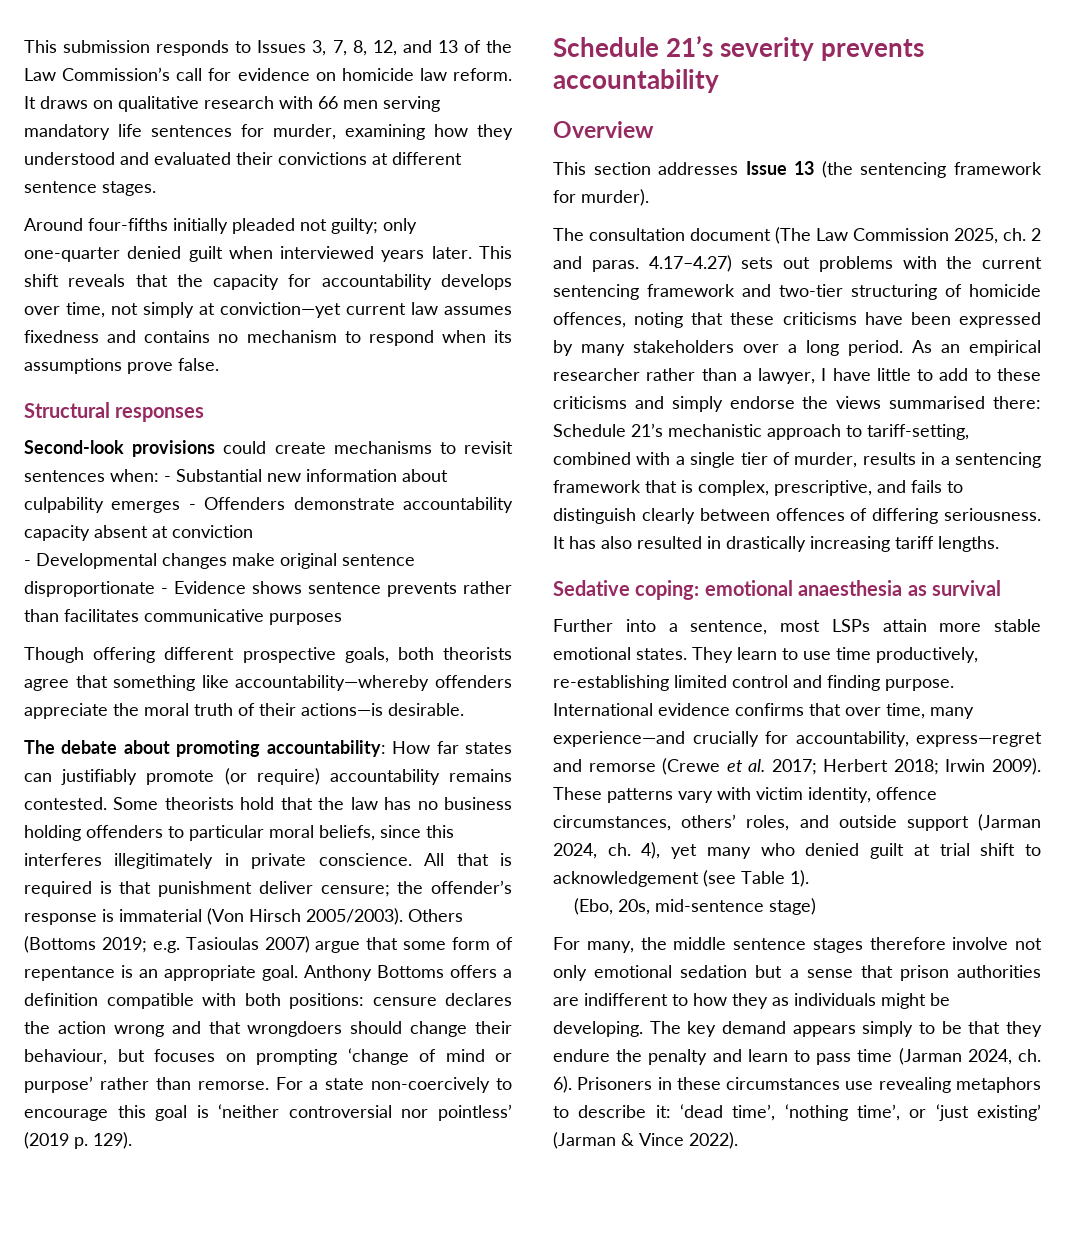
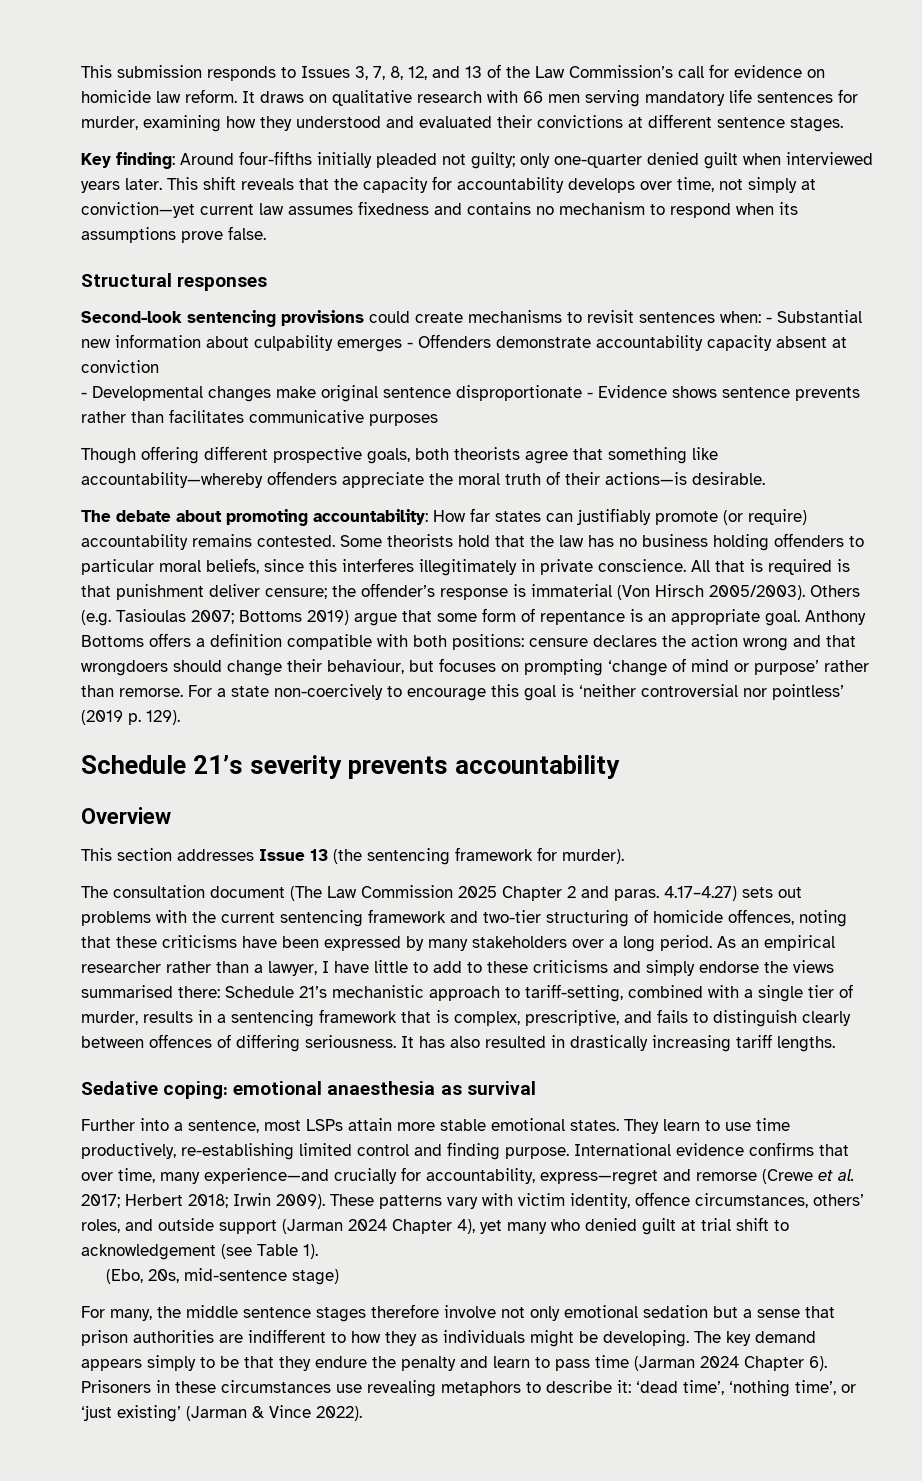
(156, 188) none -> [81,152,175,169] Key finding:
(124, 447) none -> [187,310,276,327] sentencing
[24,936,310,953] (Bottoms 2019; e.g. Tasioulas 2007) -> [81,609,349,626] (e.g. Tasioulas 2007; Bottoms 2019)
[954,228,1026,244] 2025, ch. -> [458,886,562,901] 2025 Chapter
[553,843,631,859] 2024, ch. -> [348,1219,452,1234] 2024 Chapter
[967,1049,1041,1065] 2024, ch. -> [700,1356,804,1371] 2024 Chapter

